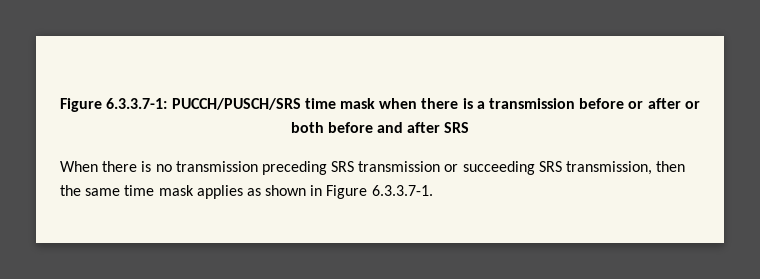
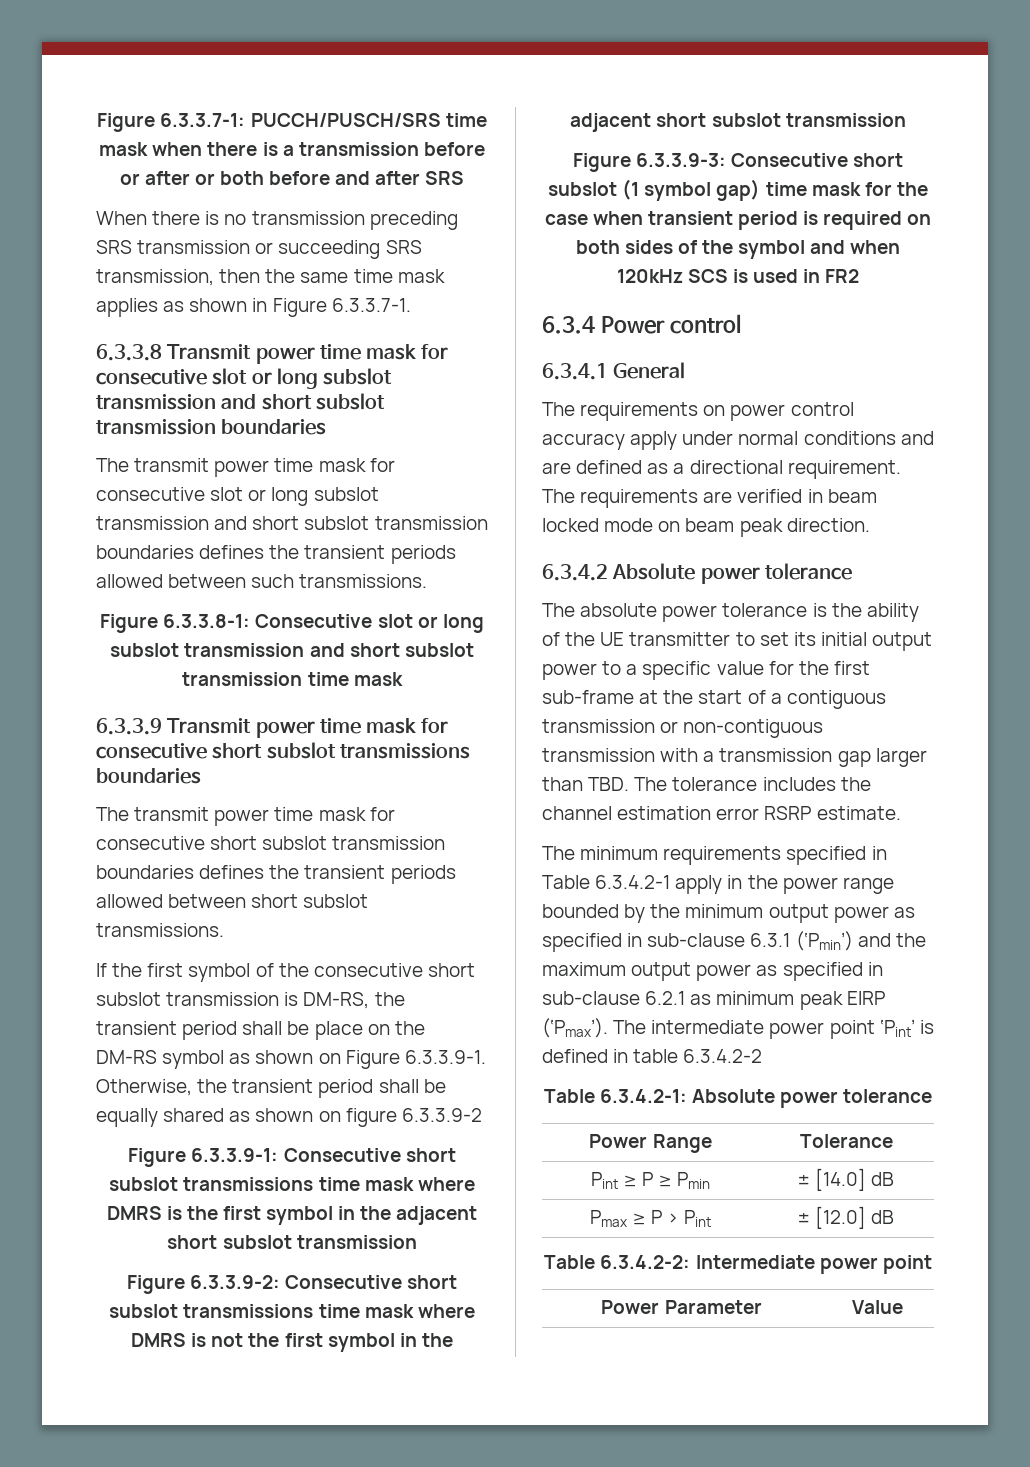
(433, 190) none -> [96,344,449,364] [96,368,393,389] [96,393,385,410] [96,419,327,435] [96,458,395,477] [96,487,379,506] [96,516,488,530] [96,545,456,564] [96,574,428,588] [100,614,484,633] [110,643,474,657] [182,672,403,686] [96,718,449,738] [96,742,470,759] [96,768,201,784] [96,807,395,826] [96,836,446,850] [96,865,456,884] [96,894,369,908] [96,923,224,937] [96,963,475,982] [96,992,405,1009] [96,1021,425,1040] [96,1050,486,1069] [96,1079,446,1098] [96,1108,482,1127] [128,1148,456,1167] [109,1177,475,1191] [106,1206,478,1225] [167,1235,417,1249] [126,1275,458,1294] [109,1304,475,1318] [131,1333,453,1352] [570,113,906,132] [572,153,904,172] [548,179,928,201] [544,211,932,230] [575,240,901,259] [616,269,860,283] [542,314,741,334] [542,362,686,380] [542,402,854,421] [542,431,934,450] [542,460,901,479] [542,489,877,508] [542,518,870,537] [542,563,852,584] [542,603,919,622] [542,632,933,651] [542,661,870,680] [542,690,886,709] [542,719,824,738] [542,748,927,767] [542,777,871,791] [542,806,901,820] [542,846,887,865] [542,875,894,894] [542,904,915,923] [542,931,926,952] [542,962,883,981] [542,991,885,1010] [542,1018,934,1039] [542,1049,763,1063] [543,1089,933,1108] [589,1134,712,1153] [799,1134,893,1148] [590,1172,711,1189] [798,1168,894,1191] [589,1210,712,1227] [798,1206,894,1229] [544,1255,932,1274] [601,1300,762,1314] [851,1300,903,1314] // 6.3.3.8 Transmit power time mask for consecutive slot or long subslot transmission and short subslot transmission boundaries // The transmit power time mask for consecutive slot or long subslot transmission and short subslot transmission boundaries defines the transient periods allowed between such transmissions. // Figure 6.3.3.8-1: Consecutive slot or long subslot transmission and short subslot transmission time mask // 6.3.3.9 Transmit power time mask for consecutive short subslot transmissions boundaries // The transmit power time mask for consecutive short subslot transmission boundaries defines the transient periods allowed between short subslot transmissions. // If the first symbol of the consecutive short subslot transmission is DM-RS, the transient period shall be place on the DM-RS symbol as shown on Figure 6.3.3.9-1. Otherwise, the transient period shall be equally shared as shown on figure 6.3.3.9-2 // Figure 6.3.3.9-1: Consecutive short subslot transmissions time mask where DMRS is the first symbol in the adjacent short subslot transmission // Figure 6.3.3.9-2: Consecutive short subslot transmissions time mask where DMRS is not the first symbol in the adjacent short subslot transmission // Figure 6.3.3.9-3: Consecutive short subslot (1 symbol gap) time mask for the case when transient period is required on both sides of the symbol and when 120kHz SCS is used in FR2 // 6.3.4 Power control // 6.3.4.1 General // The requirements on power control accuracy apply under normal conditions and are defined as a directional requirement. The requirements are verified in beam locked mode on beam peak direction. // 6.3.4.2 Absolute power tolerance // The absolute power tolerance is the ability of the UE transmitter to set its initial output power to a specific value for the first sub-frame at the start of a contiguous transmission or non-contiguous transmission with a transmission gap larger than TBD. The tolerance includes the channel estimation error RSRP estimate. // The minimum requirements specified in Table 6.3.4.2-1 apply in the power range bounded by the minimum output power as specified in sub-clause 6.3.1 (‘Pmin’) and the maximum output power as specified in sub-clause 6.2.1 as minimum peak EIRP (‘Pmax’). The intermediate power point ‘Pint’ is defined in table 6.3.4.2-2 // Table 6.3.4.2-1: Absolute power tolerance // Power Range | Tolerance // Pint ≥ P ≥ Pmin | ± [14.0] dB // Pmax ≥ P > Pint | ± [12.0] dB // Table 6.3.4.2-2: Intermediate power point // Power Parameter | Value

